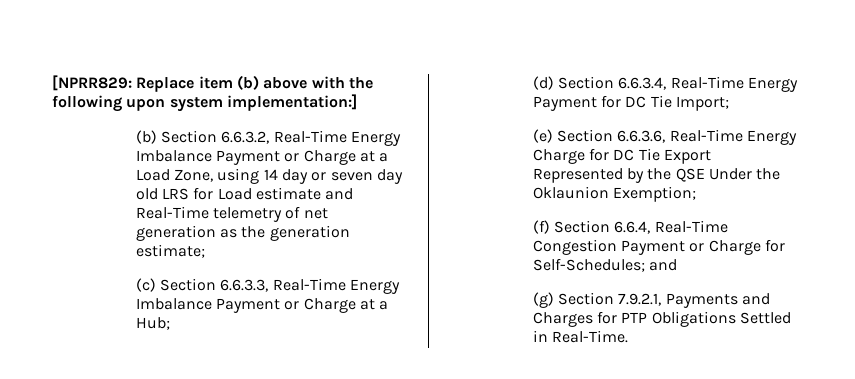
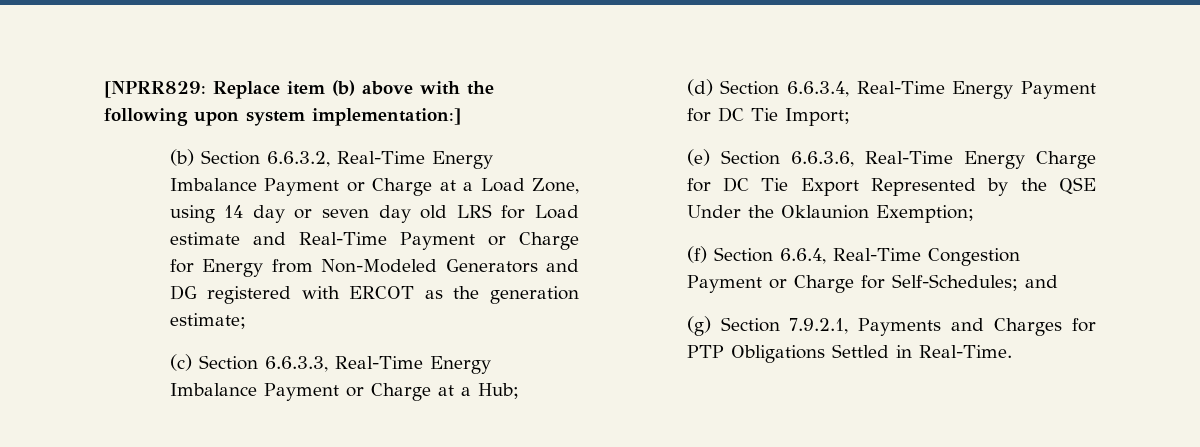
[213,206,328,222] [135,225,216,241] telemetry of net generation -> [399,232,579,250] [169,259,579,277] [169,285,415,304] Payment or Charge for Energy from Non-Modeled Generators and DG registered with ERCOT

